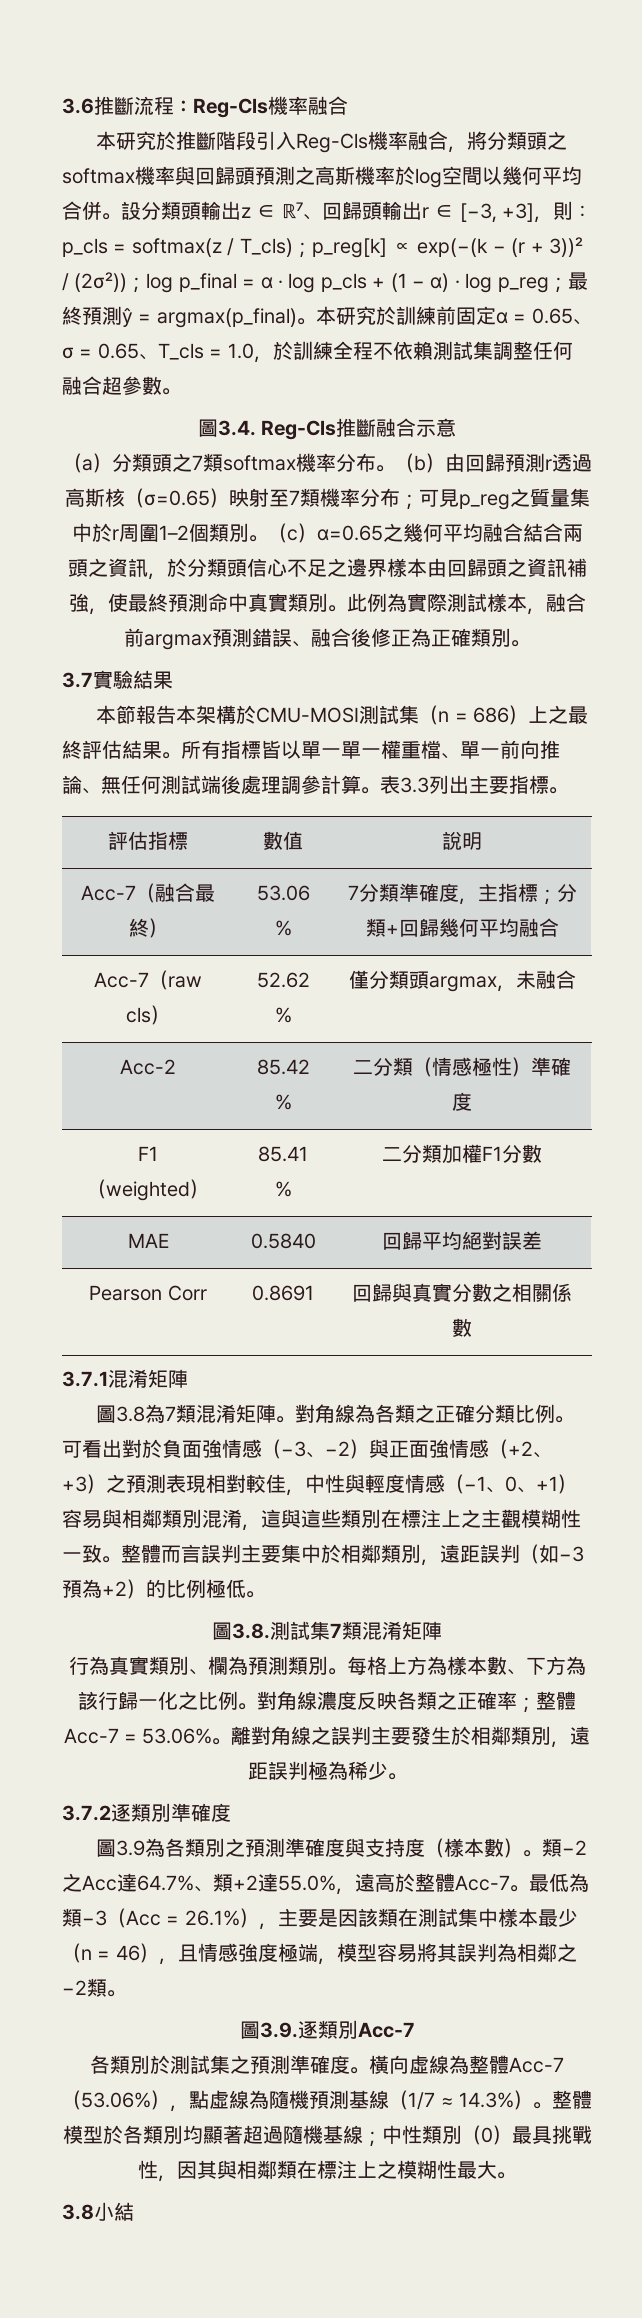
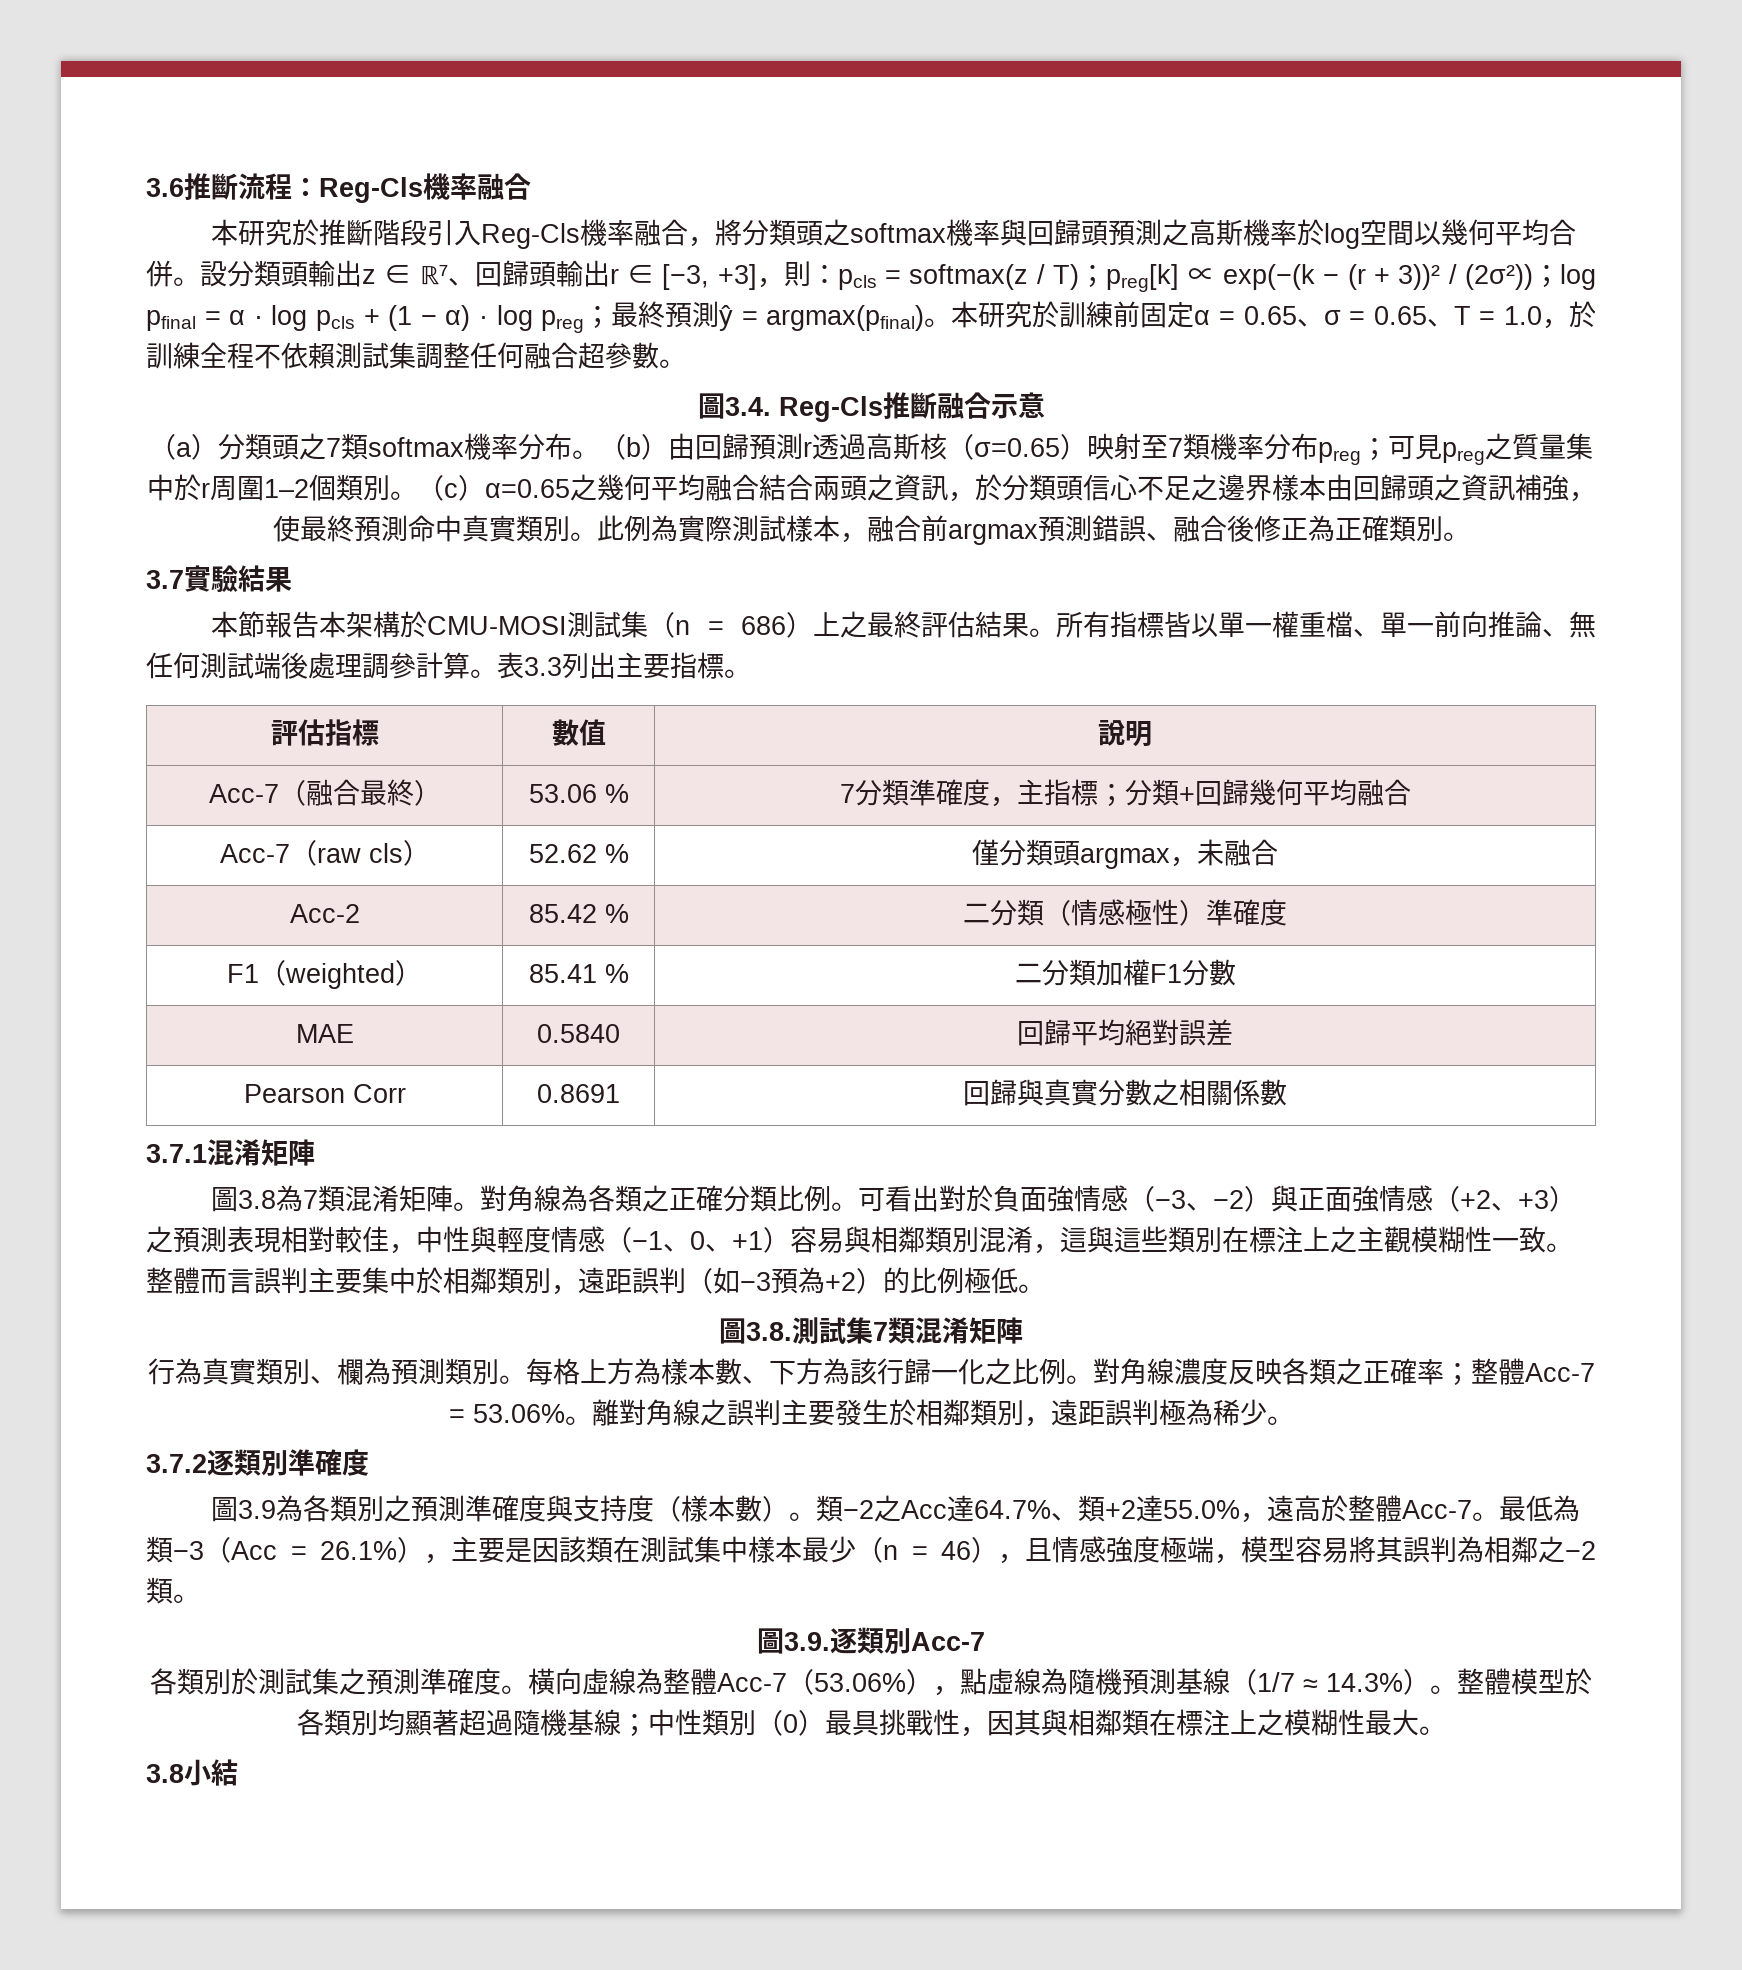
[62,238,108,257] p_cls -> [837,269,877,290] pcls
[239,238,387,258] T_cls)；p_reg[k] -> [1053,264,1180,292] T)；preg[k]
[178,273,237,292] p_final -> [146,310,196,331] pfinal
[320,273,367,292] p_cls -> [316,310,355,331] pcls
[497,277,549,293] p_reg -> [541,310,585,333] preg
[156,308,297,328] argmax(p_final) -> [766,305,925,331] argmax(pfinal)
[157,343,204,360] T_cls -> [1453,306,1471,325] T
[399,489,510,510] ；可見p_reg -> [1318,435,1485,465] preg；可見preg
[341,741,381,759] 單一 -> (1272, 629) none

